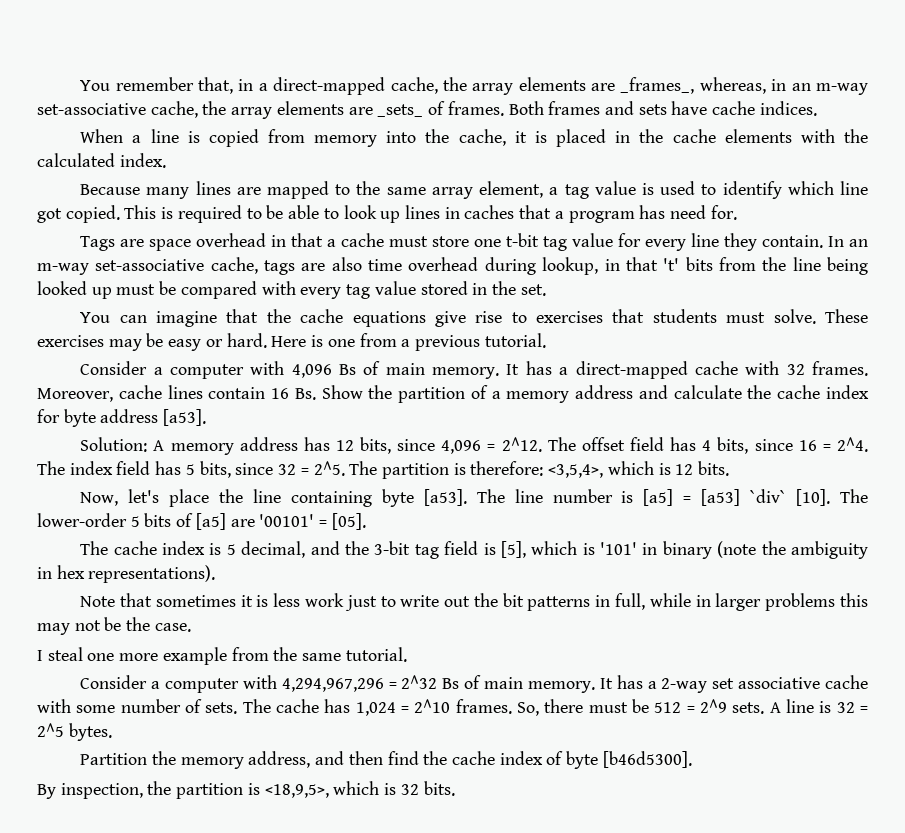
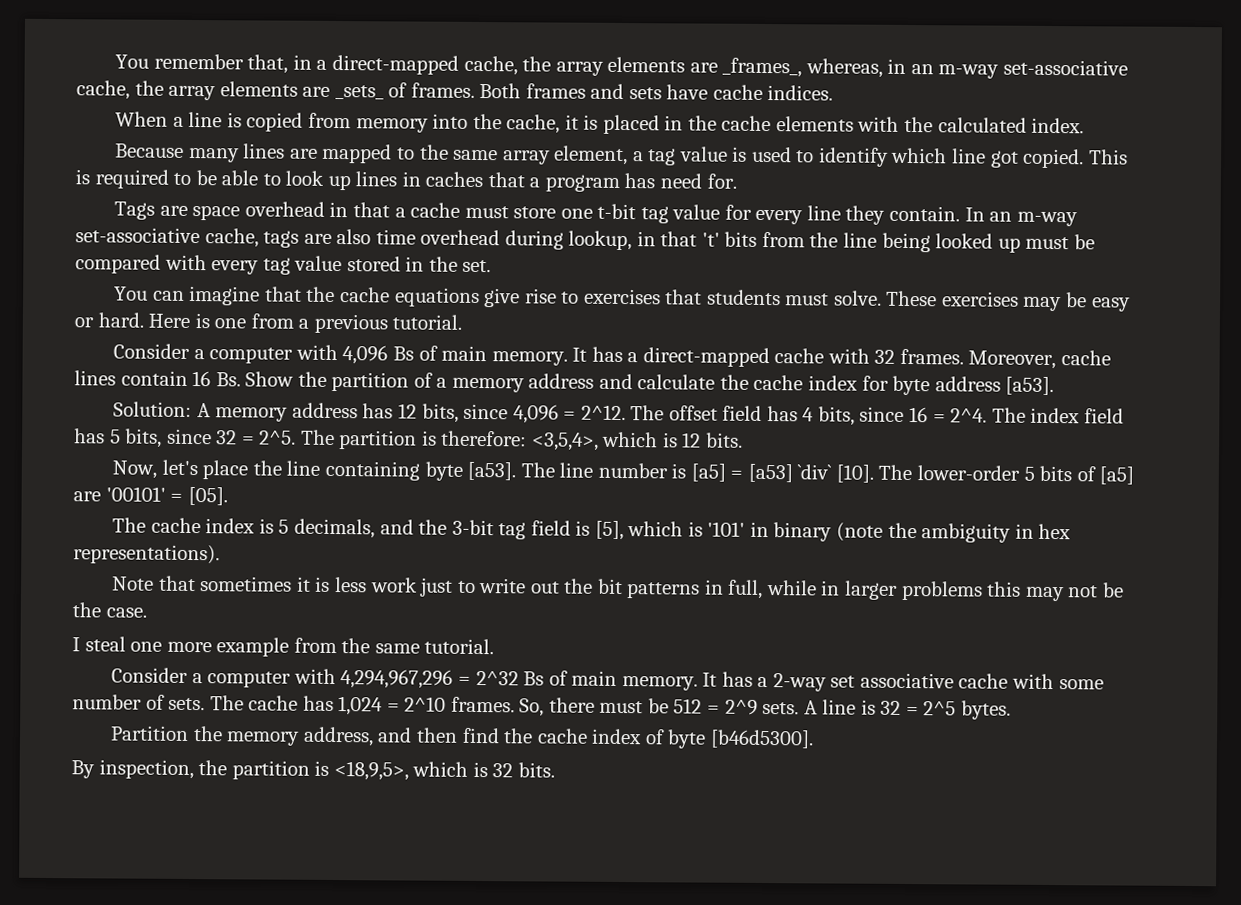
[241,541,306,558] decimal, -> [294,518,376,539] decimals,

